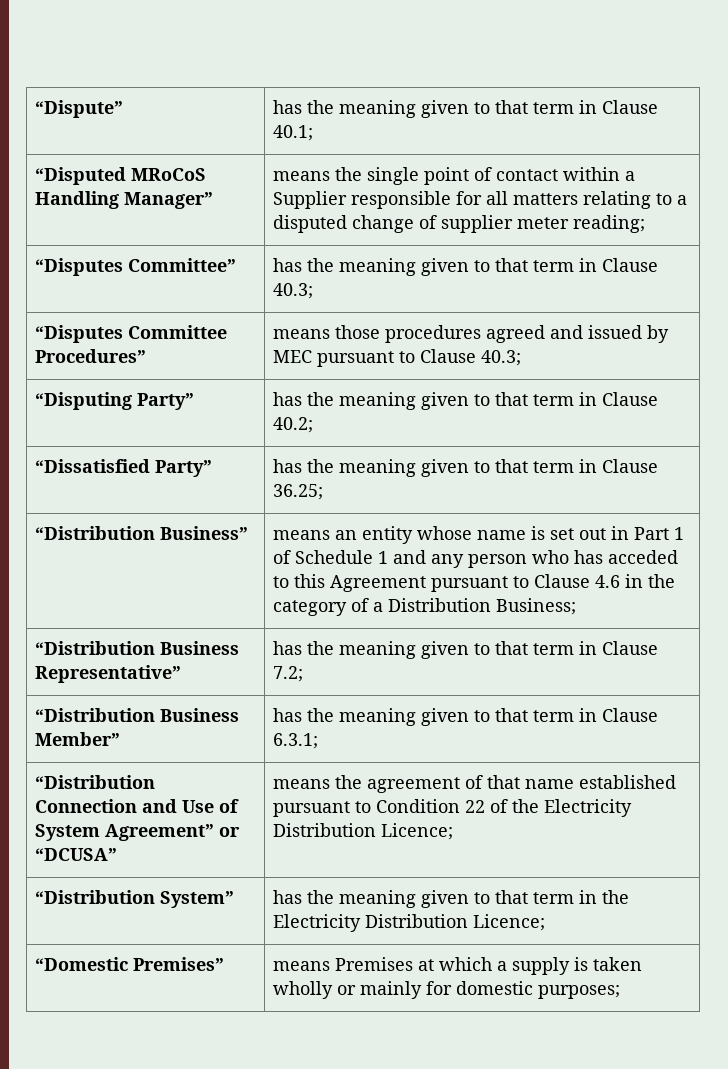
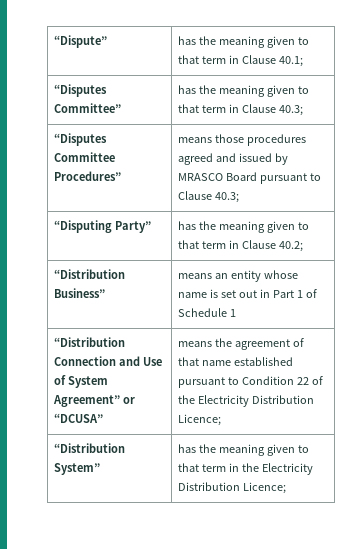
[34,167,206,185] [34,191,213,209] [272,167,635,185] [272,191,687,209] [272,215,645,233] // “Disputed MRoCoS Handling Manager” | means the single point of contact within a Supplier responsible for all matters relating to a disputed change of supplier meter reading; -> (303, 61) none
[272,350,312,363] MEC -> [178,172,258,181] MRASCO Board
[34,459,212,477] [272,459,658,477] [272,484,323,500] // “Dissatisfied Party” | has the meaning given to that term in Clause 36.25; -> (303, 246) none
[392,550,678,568] [272,574,675,592] [272,598,576,616] [34,641,239,655] [34,665,181,683] [272,641,658,659] [272,666,303,682] [34,708,239,722] [34,732,120,746] [272,708,658,726] [272,733,318,749] and any person who has acceded to this Agreement pursuant to Clause 4.6 in the category of a Distribution Business; // “Distribution Business Representative” | has the meaning given to that term in Clause 7.2; // “Distribution Business Member” | has the meaning given to that term in Clause 6.3.1; -> (237, 313) none
[34,957,224,971] [272,957,642,975] [272,981,620,999] // “Domestic Premises” | means Premises at which a supply is taken wholly or mainly for domestic purposes; -> (287, 488) none

